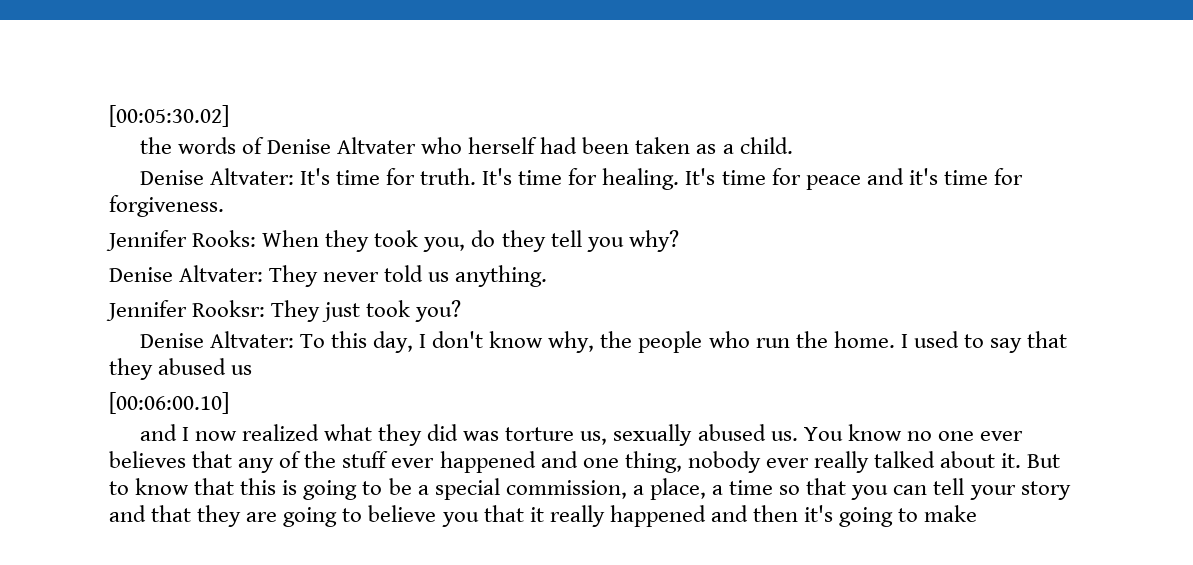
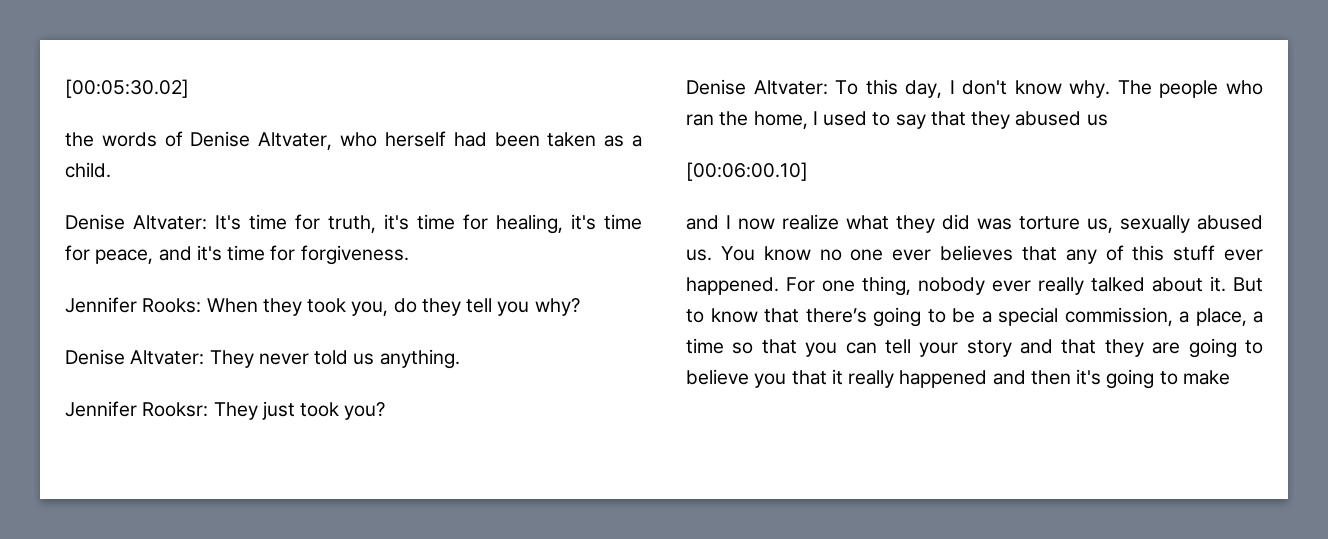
[336,137,416,154] Altvater -> [258,132,333,150] Altvater,
[420,168,861,190] truth. It's time for healing. It's time for peace -> [328,214,642,234] [65,245,154,264] truth, it's time for healing, it's time for peace,
[548,331,895,353] why, the people who run the home. -> [1069,80,1263,98] [686,111,808,129] why. The people who ran the home,
[241,424,319,441] realized -> [782,214,839,230] realize
[304,451,337,468] the -> [1132,245,1165,261] this
[439,451,578,473] happened and -> [686,277,815,295] happened. For
[240,478,298,495] this is -> [805,308,867,323] there’s

